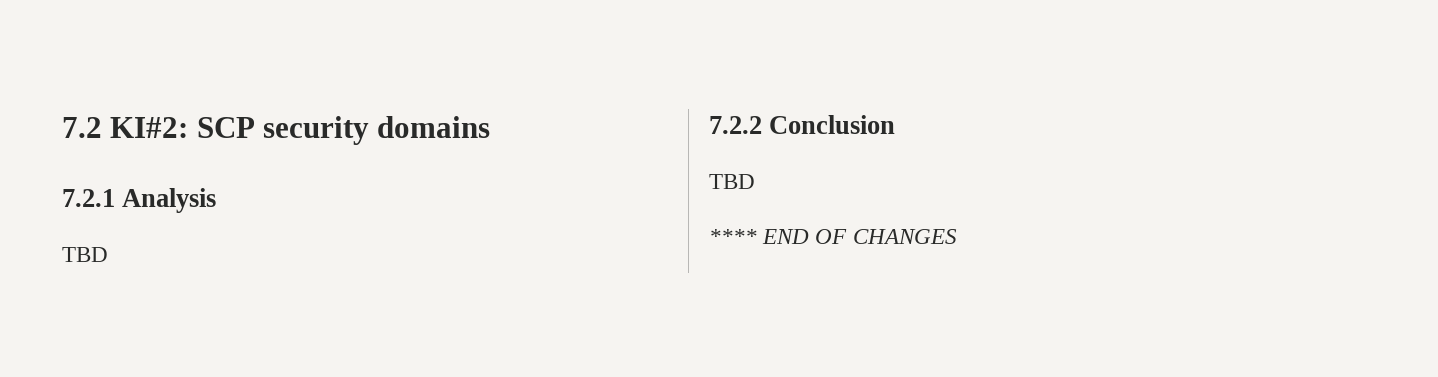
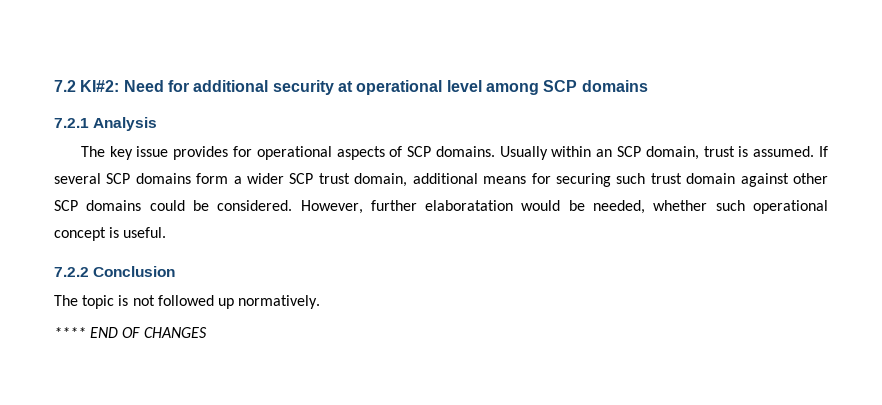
[196,116,491,145] [62,188,217,213] [62,247,108,262] [709,115,896,134] [709,174,755,189] SCP security domains // 7.2.1 Analysis // TBD // 7.2.2 Conclusion // TBD -> [123,80,648,95] [54,117,158,131] [80,146,828,160] [54,173,828,187] [54,200,828,214] [54,227,167,241] [54,266,176,277] [54,295,321,309] Need for additional security at operational level among SCP domains // 7.2.1 Analysis // The key issue provides for operational aspects of SCP domains. Usually within an SCP domain, trust is assumed. If several SCP domains form a wider SCP trust domain, additional means for securing such trust domain against other SCP domains could be considered. However, further elaboratation would be needed, whether such operational concept is useful. // 7.2.2 Conclusion // The topic is not followed up normatively.

